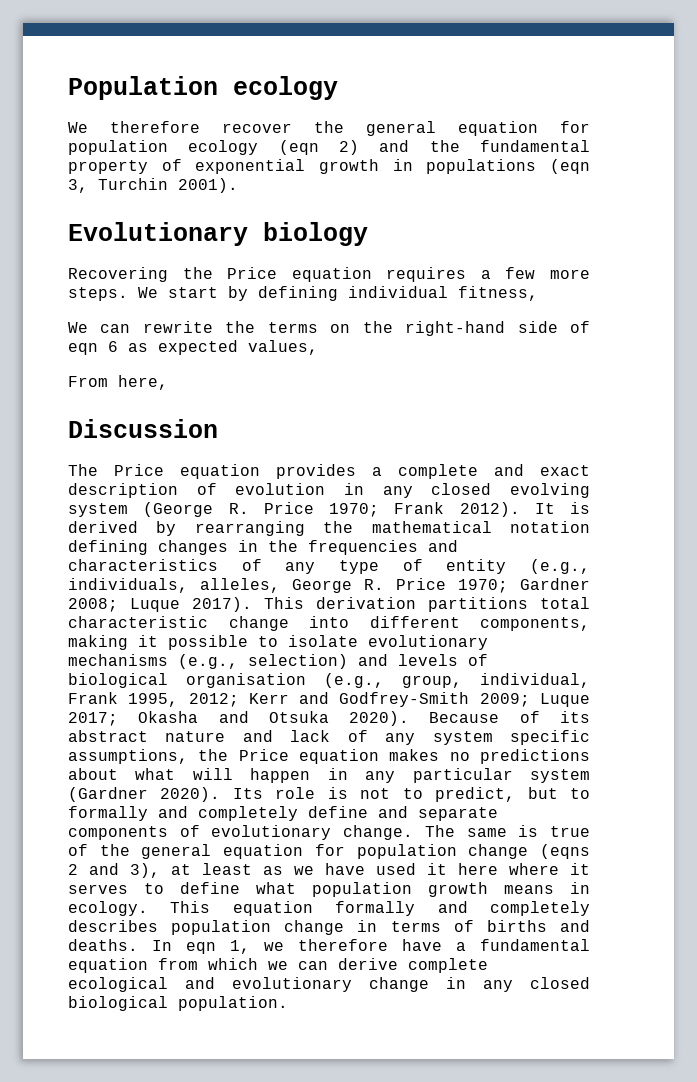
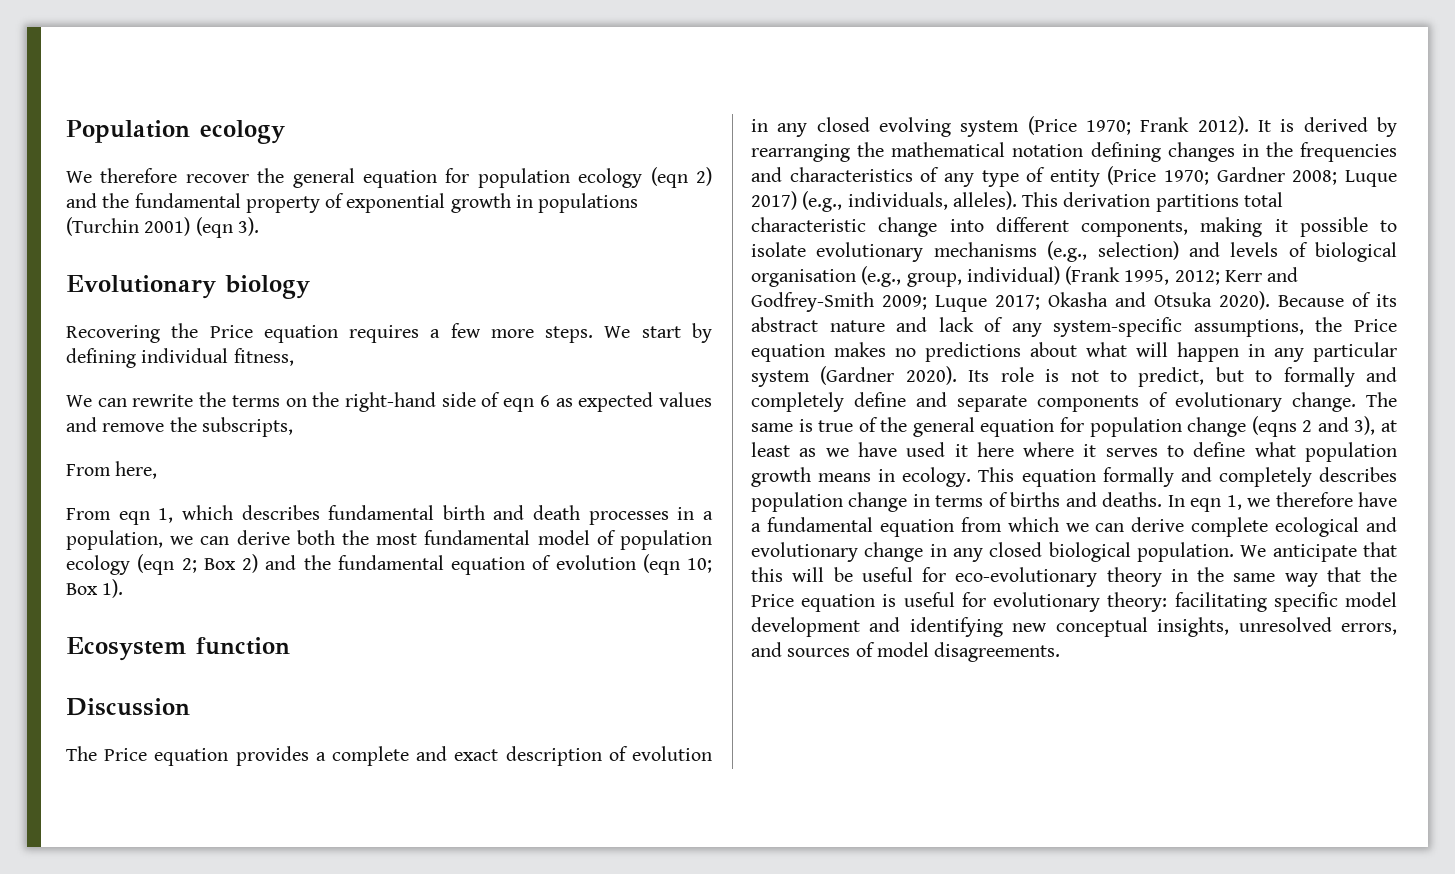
[550,159,590,174] [68,178,238,193] (eqn 3, Turchin 2001). -> [66,217,259,238] (Turchin 2001) (eqn 3).
[248,340,318,355] [68,375,168,390] values, // From here, -> [659,392,712,407] [66,417,293,437] [66,461,158,479] [66,505,713,525] [66,530,712,550] [66,554,712,575] [66,579,124,598] [66,637,290,661] values and remove the subscripts, // From here, // From eqn 1, which describes fundamental birth and death processes in a population, we can derive both the most fundamental model of population ecology (eqn 2; Box 2) and the fundamental equation of evolution (eqn 10; Box 1). // Ecosystem function
[143,502,314,517] (George R. Price -> [1027,116,1077,135] (Price
[530,559,590,574] [68,578,590,593] [68,597,252,612] (e.g., individuals, alleles, George R. Price 1970; Gardner 2008; Luque 2017). -> [1107,166,1397,187] [751,191,1017,212] (Price 1970; Gardner 2008; Luque 2017) (e.g., individuals, alleles).
[480,673,590,688] [68,692,118,704] individual, Frank -> [966,266,1121,285] individual) (Frank
[432,730,591,745] system specific -> [1053,317,1183,337] system-specific
(288, 1003) none -> [1240,542,1397,562] [751,567,1397,587] [751,592,1397,612] [751,617,1397,637] [751,642,1061,662] We anticipate that this will be useful for eco-evolutionary theory in the same way that the Price equation is useful for evolutionary theory: facilitating specific model development and identifying new conceptual insights, unresolved errors, and sources of model disagreements.

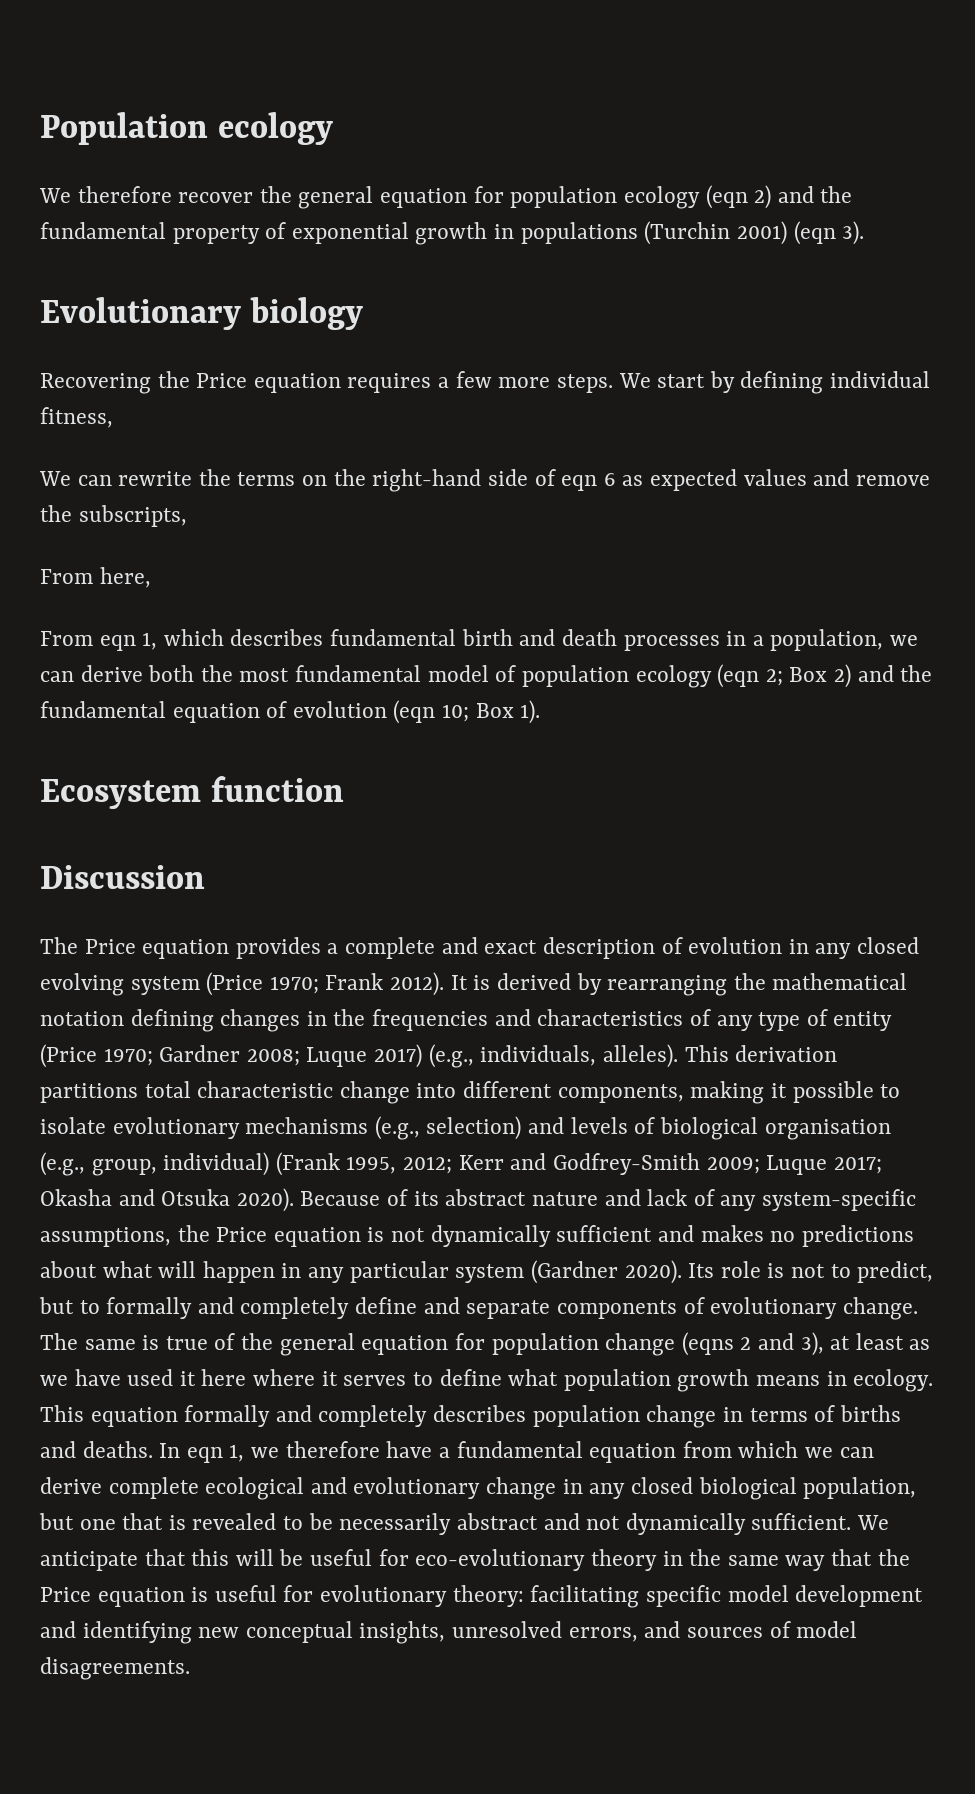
(825, 353) none -> [367,1225,694,1247] is not dynamically sufficient and
[1137,542,1234,562] population. -> [803,1477,917,1499] [39,1513,852,1535] population, but one that is revealed to be necessarily abstract and not dynamically sufficient.

